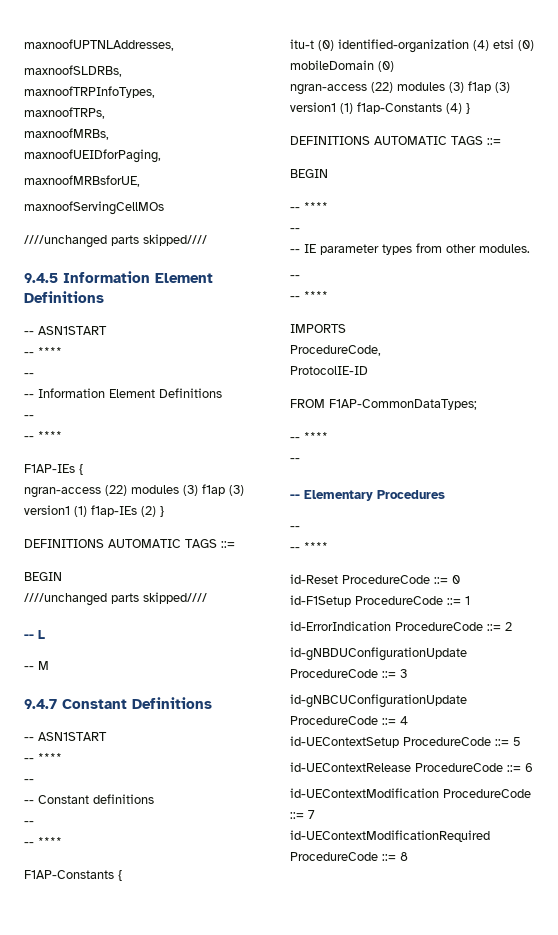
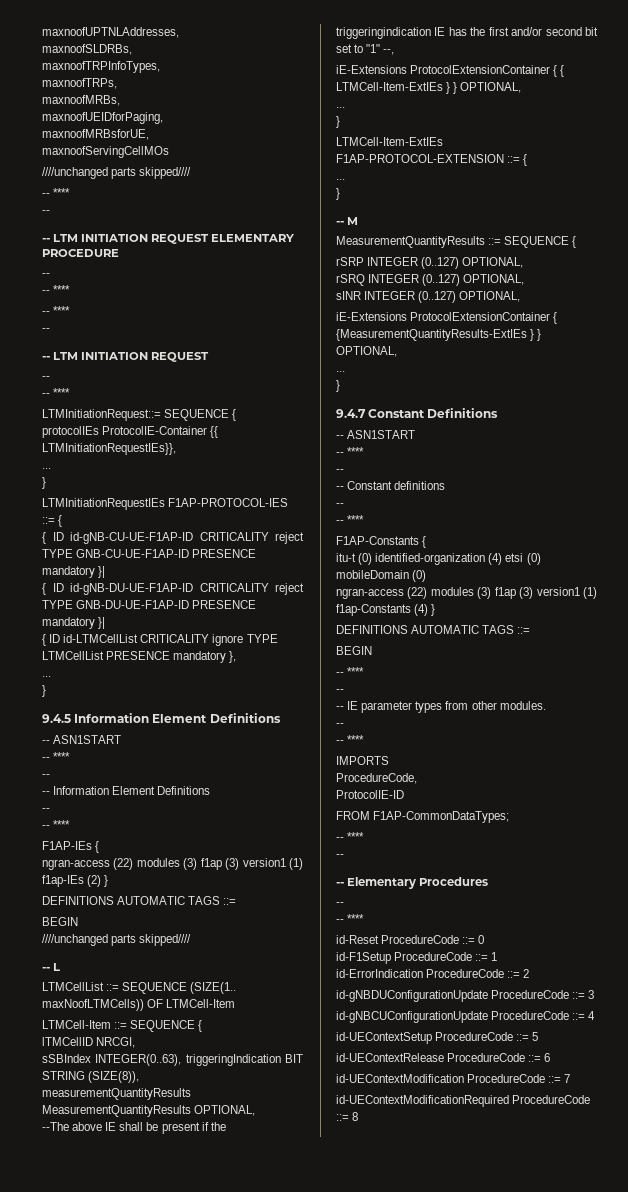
(207, 240) none -> [42,188,71,197] [42,210,50,214] [42,234,295,244] [42,249,119,257] [42,273,50,277] [42,285,71,294] [42,306,71,315] [42,328,50,332] [42,352,210,362] [42,376,50,380] [42,388,71,397] [42,409,237,421] [42,426,219,438] [42,443,176,455] [42,468,51,469] [42,477,46,489] [42,498,289,510] [42,515,63,527] [42,532,304,544] [42,549,257,558] [42,566,106,578] [42,583,304,595] [42,600,257,609] [42,617,106,629] [42,634,278,646] [42,651,237,663] [42,676,51,677] [42,685,46,697] // -- **** // -- // -- LTM INITIATION REQUEST ELEMENTARY PROCEDURE // -- // -- **** // -- **** // -- // -- LTM INITIATION REQUEST // -- // -- **** // LTMInitiationRequest::= SEQUENCE { // protocolIEs ProtocolIE-Container {{ LTMInitiationRequestIEs}}, // ... // } // LTMInitiationRequestIEs F1AP-PROTOCOL-IES ::= { // { ID id-gNB-CU-UE-F1AP-ID CRITICALITY reject TYPE GNB-CU-UE-F1AP-ID PRESENCE mandatory }| // { ID id-gNB-DU-UE-F1AP-ID CRITICALITY reject TYPE GNB-DU-UE-F1AP-ID PRESENCE mandatory }| // { ID id-LTMCellList CRITICALITY ignore TYPE LTMCellList PRESENCE mandatory }, // ... // }
[24,661,49,670] -- M -> [42,982,237,994] [42,999,236,1011] [42,1020,203,1032] [42,1037,136,1048] [42,1054,303,1066] [42,1071,140,1083] [42,1088,191,1100] [42,1105,256,1117] [42,1122,226,1134] [336,27,598,39] [336,44,395,55] [336,65,565,77] [336,82,522,94] [336,107,345,108] [336,116,340,128] [336,137,443,146] [336,154,528,166] [336,179,345,180] [336,188,340,200] [336,217,359,225] [336,236,577,248] [336,257,524,269] [336,274,525,286] [336,291,521,303] [336,312,558,324] [336,329,542,341] [336,346,397,357] [336,371,345,372] [336,380,340,392] LTMCellList ::= SEQUENCE (SIZE(1.. maxNoofLTMCells)) OF LTMCell-Item // LTMCell-Item ::= SEQUENCE { // lTMCellID NRCGI, // sSBIndex INTEGER(0..63), triggeringIndication BIT STRING (SIZE(8)), // measurementQuantityResults MeasurementQuantityResults OPTIONAL, // --The above IE shall be present if the triggeringindication IE has the first and/or second bit set to "1" --, // iE-Extensions ProtocolExtensionContainer { { LTMCell-Item-ExtIEs } } OPTIONAL, // ... // } // LTMCell-Item-ExtIEs F1AP-PROTOCOL-EXTENSION ::= { // ... // } // -- M // MeasurementQuantityResults ::= SEQUENCE { // rSRP INTEGER (0..127) OPTIONAL, // rSRQ INTEGER (0..127) OPTIONAL, // sINR INTEGER (0..127) OPTIONAL, // iE-Extensions ProtocolExtensionContainer { {MeasurementQuantityResults-ExtIEs } } OPTIONAL, // ... // }

